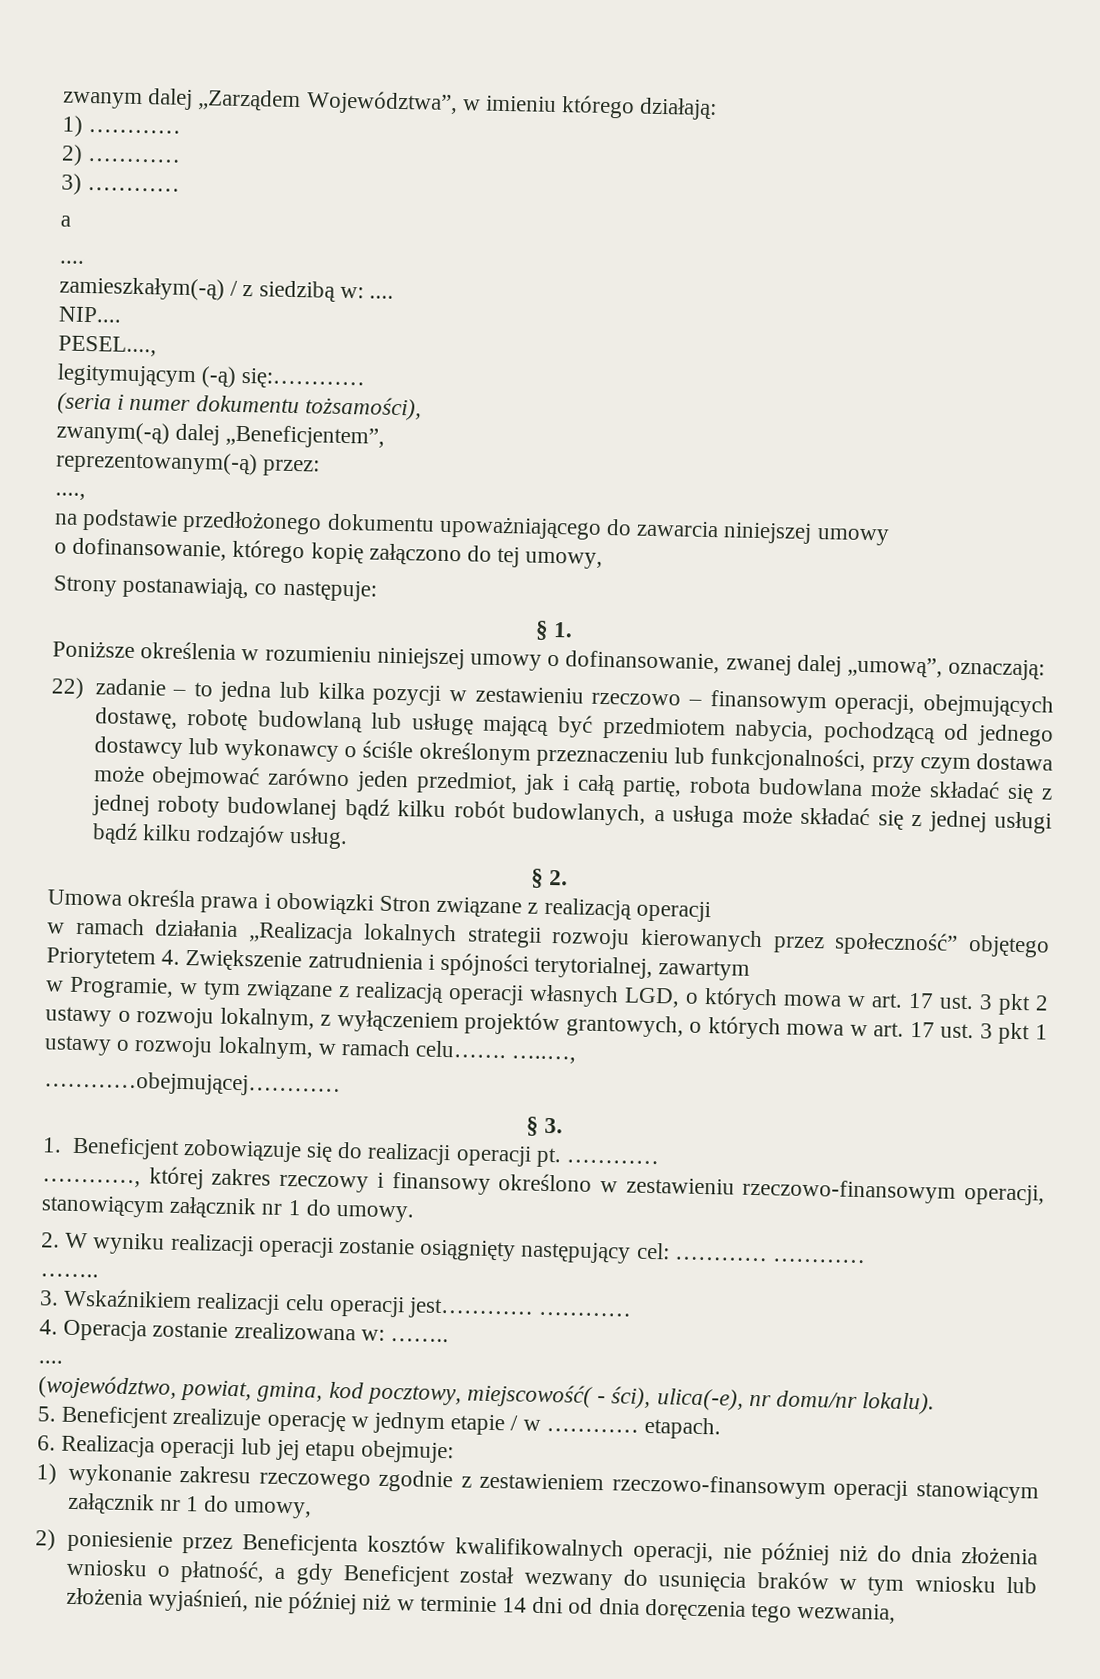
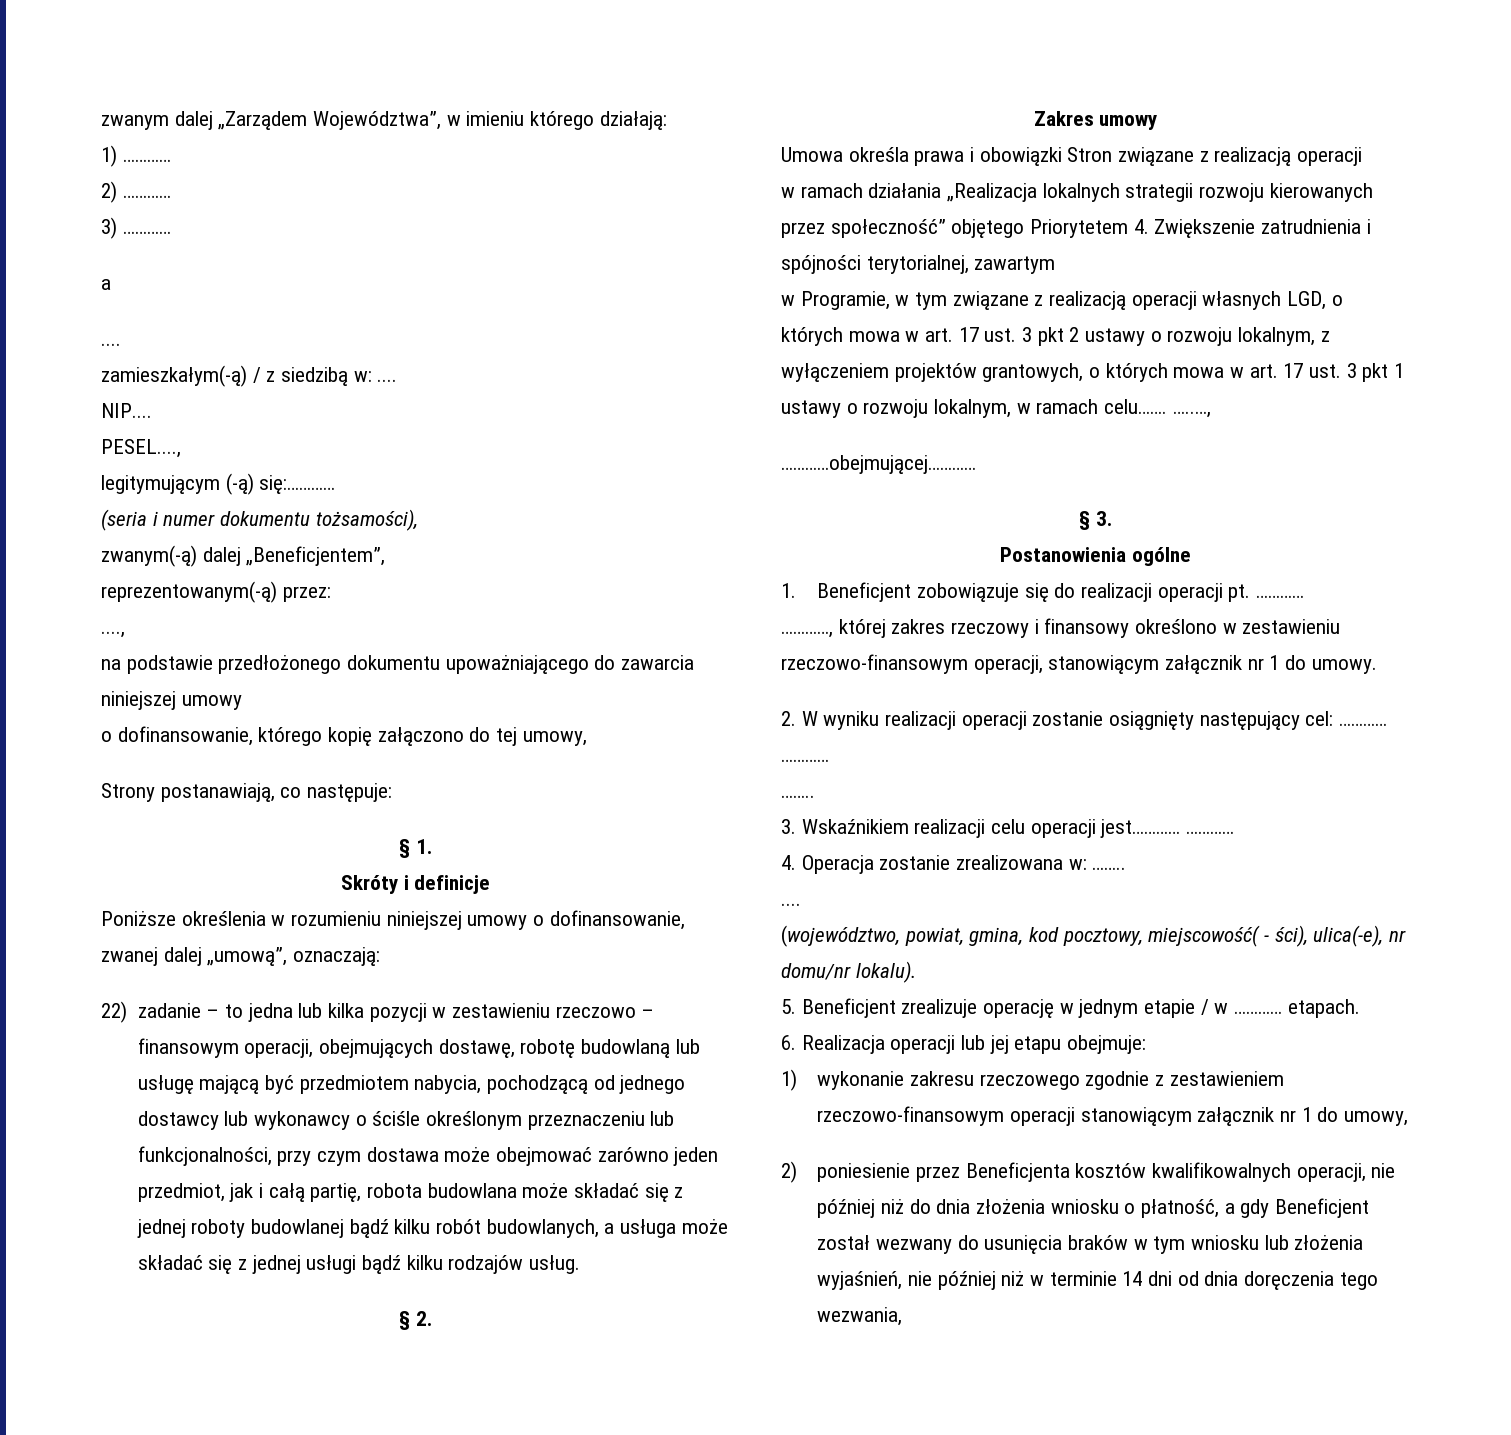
(574, 630) none -> [340,875,491,894] // Skróty i definicje
(569, 877) none -> [1033,111,1158,130] // Zakres umowy
(564, 1125) none -> [1000,547,1191,566] // Postanowienia ogólne

